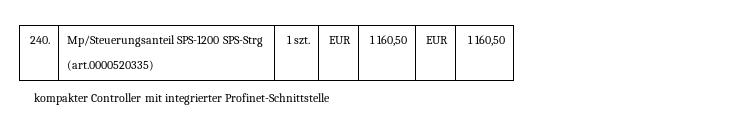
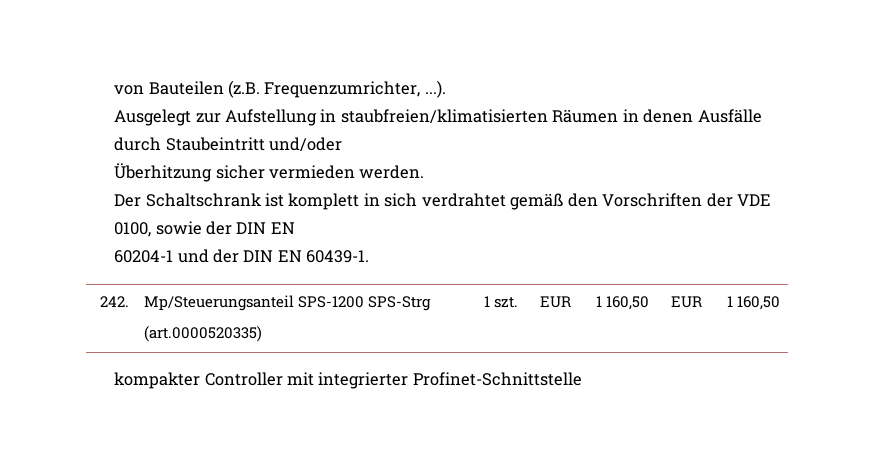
[29,36,50,44] 240. -> [114,80,446,98] [114,109,762,126] [114,137,343,152] [114,163,425,182] [114,193,772,210] [114,221,295,237] [114,249,370,263] [99,296,129,307] von Bauteilen (z.B. Frequenzumrichter, ...). // Ausgelegt zur Aufstellung in staubfreien/klimatisierten Räumen in denen Ausfälle durch Staubeintritt und/oder // Überhitzung sicher vermieden werden. // Der Schaltschrank ist komplett in sich verdrahtet gemäß den Vorschriften der VDE 0100, sowie der DIN EN // 60204-1 und der DIN EN 60439-1. // 242.

